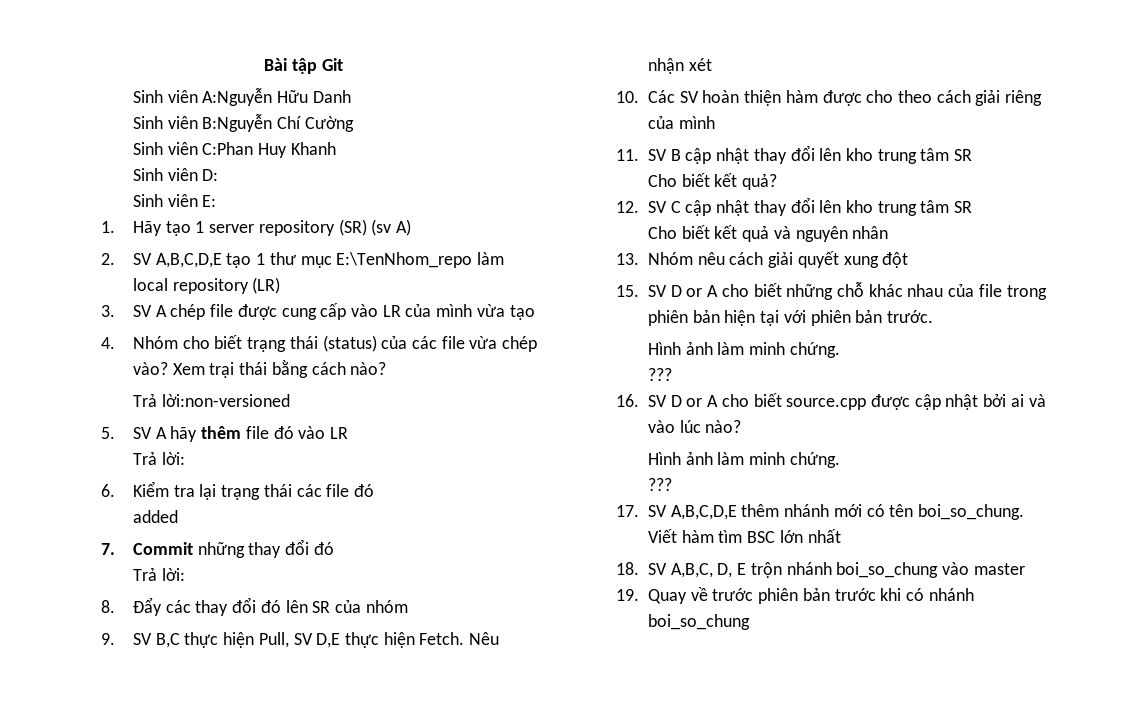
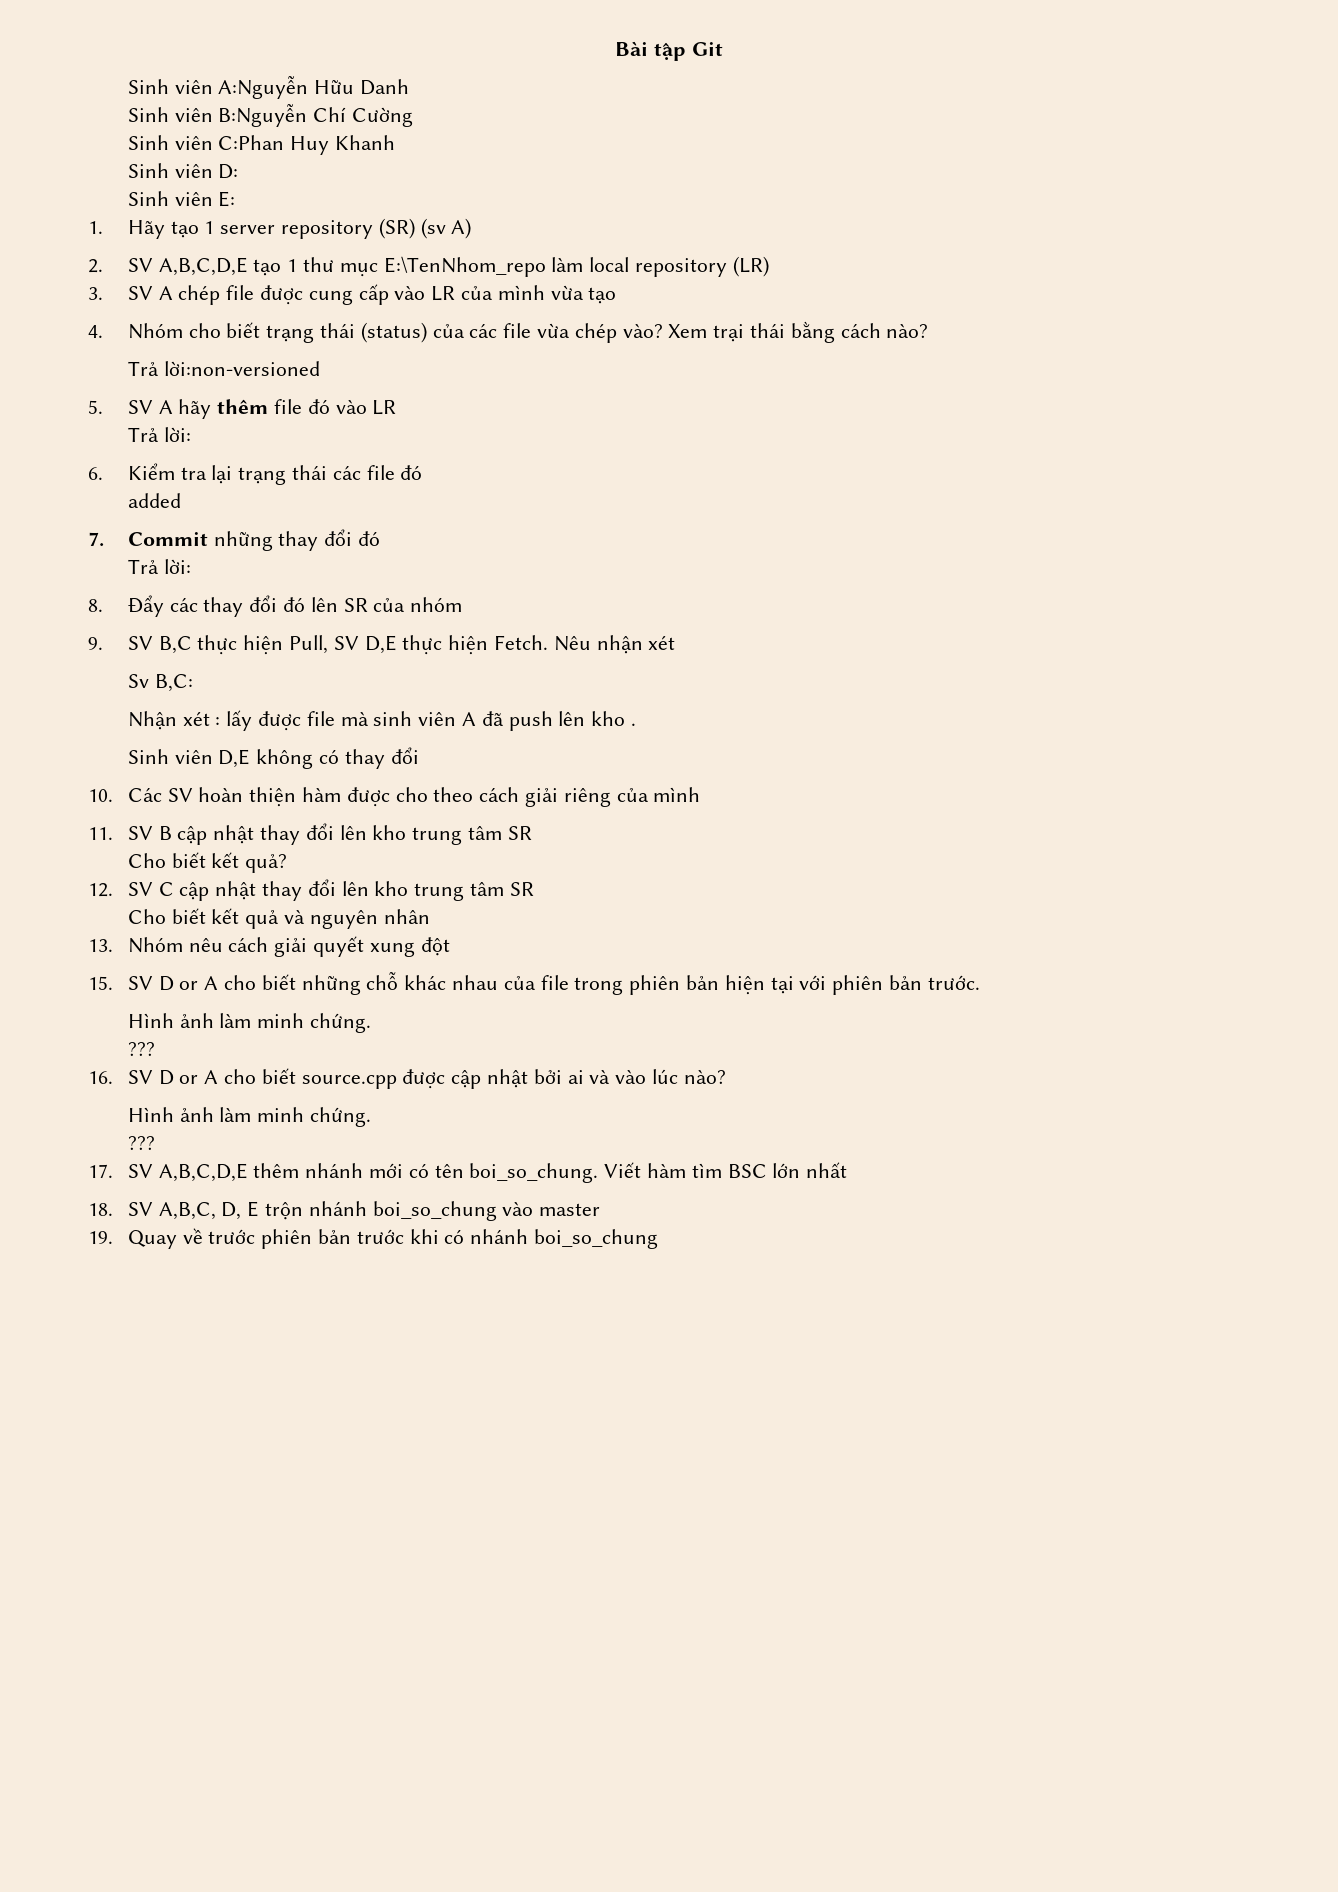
(712, 64) none -> [127,674,193,692] [127,710,637,731] [127,747,419,769] // Sv B,C: // Nhận xét : lấy được file mà sinh viên A đã push lên kho . // Sinh viên D,E không có thay đổi

